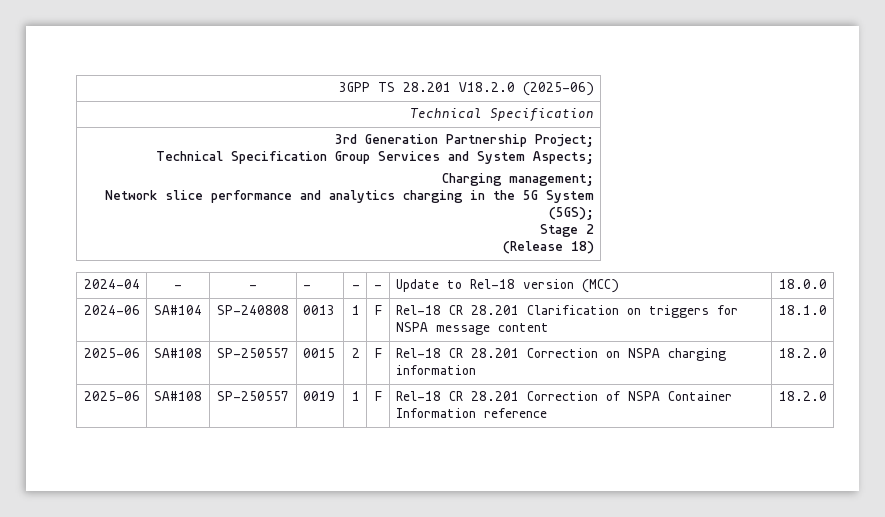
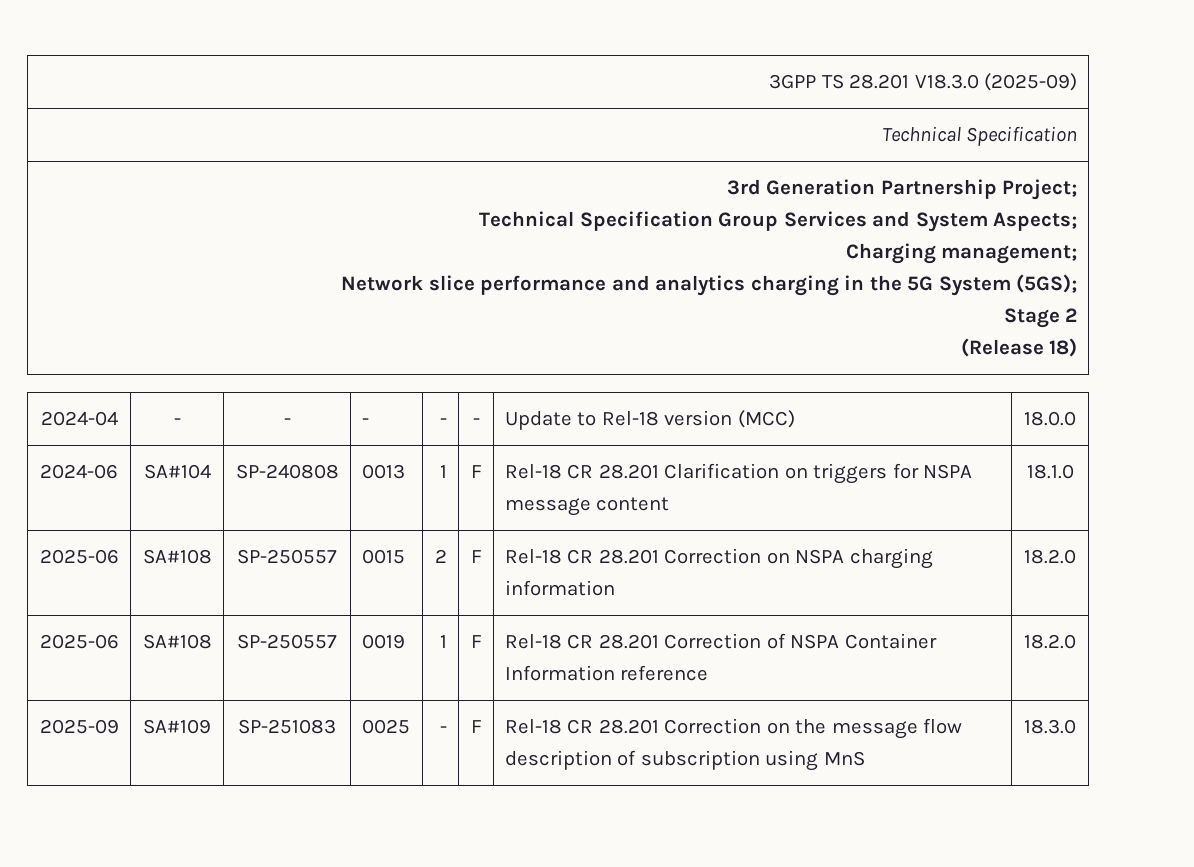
[459,82,595,96] V18.2.0 (2025-06) -> [914,73,1078,91] V18.3.0 (2025-09)
(827, 396) none -> [39,719,119,734] [143,719,211,734] [238,719,336,734] [361,719,410,734] [440,726,448,733] [470,720,482,733] [504,718,963,739] [504,750,865,771] [1024,719,1076,734] // 2025-09 | SA#109 | SP-251083 | 0025 | - | F | Rel-18 CR 28.201 Correction on the message flow description of subscription using MnS | 18.3.0

